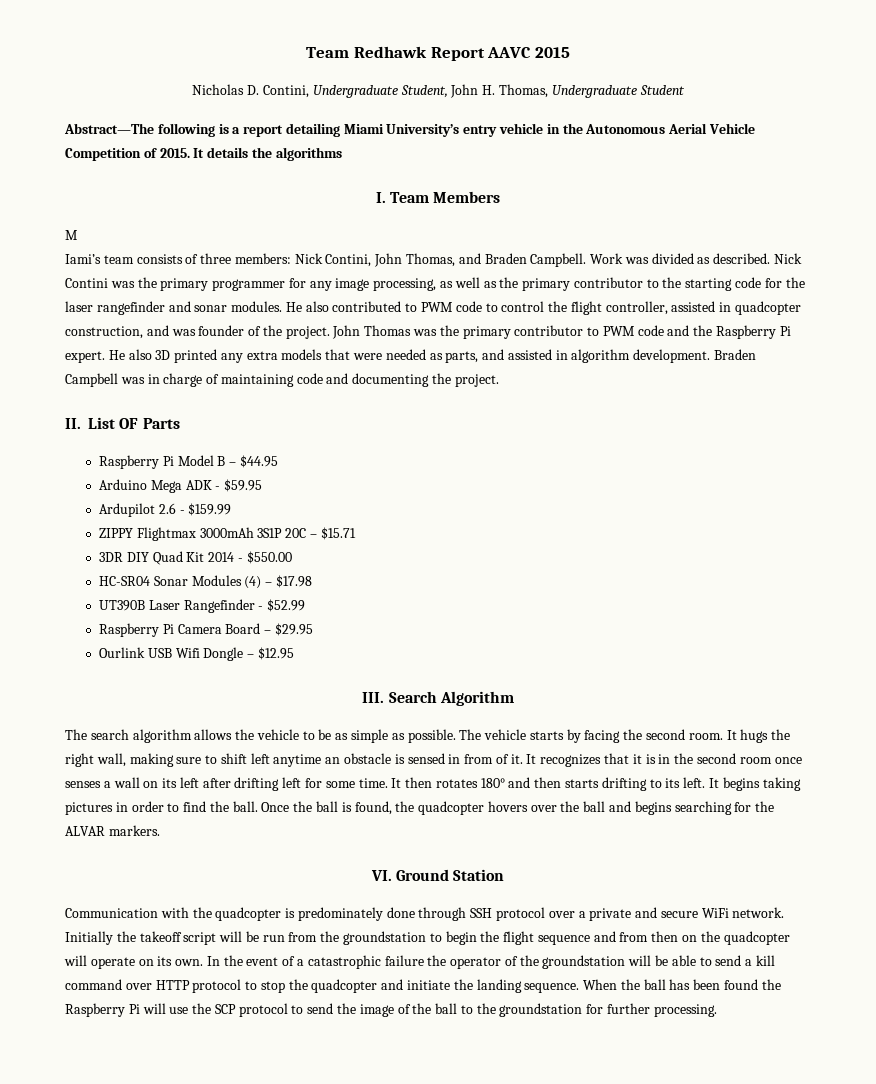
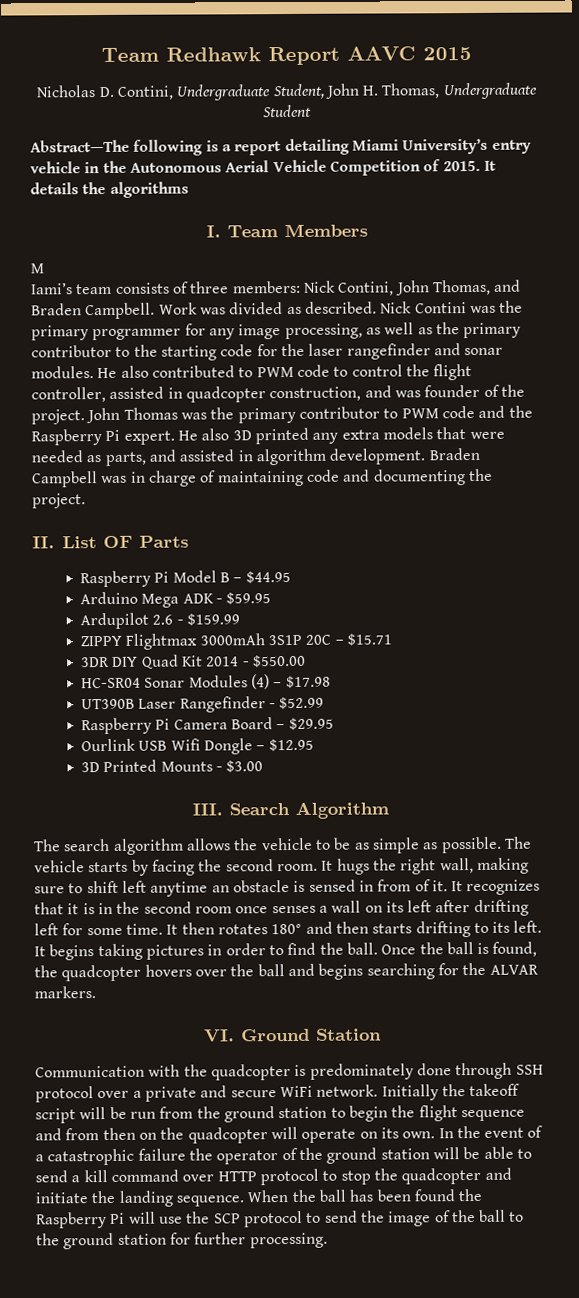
(294, 653) none -> [80,759,264,773] // 3D Printed Mounts - $3.00
[343,931,427,945] groundstation -> [223,1106,328,1123] ground station
[542,955,626,969] groundstation -> [326,1147,430,1164] ground station
[499,1003,583,1017] groundstation -> [63,1232,167,1250] ground station

